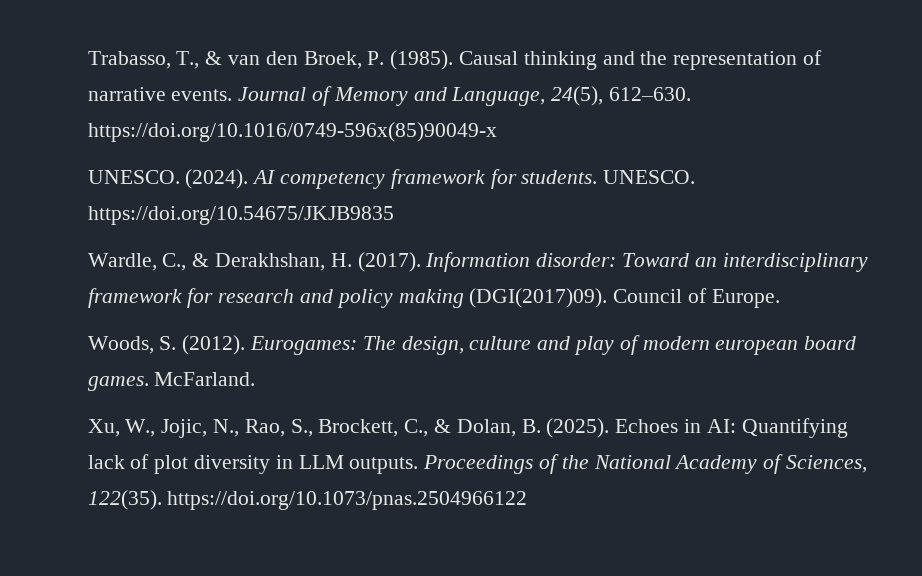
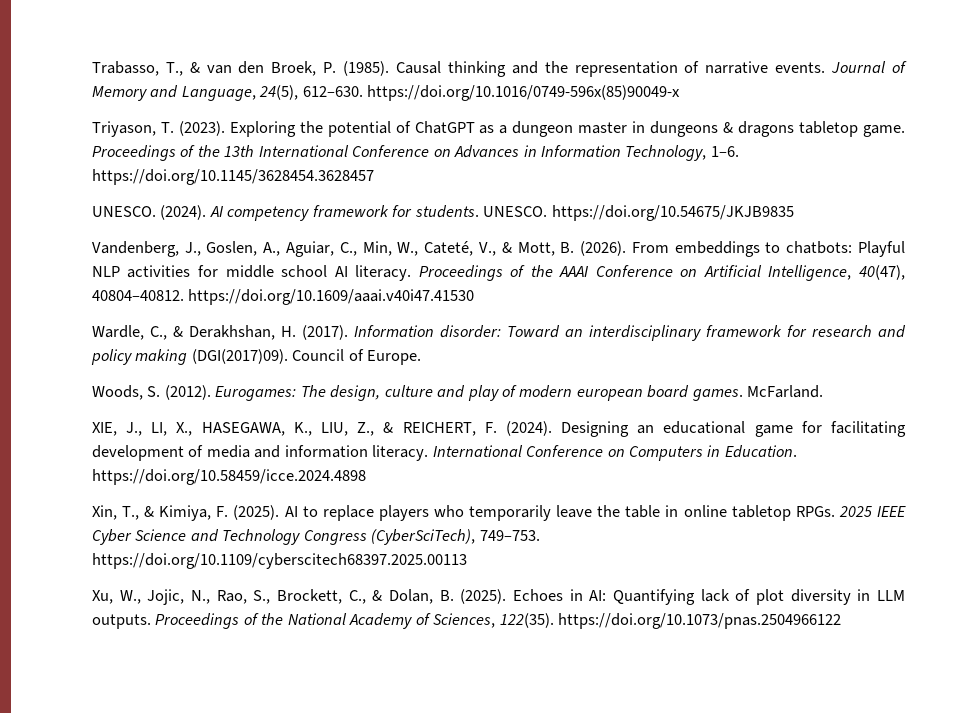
(497, 132) none -> [91,121,905,137] [91,145,739,161] [91,169,374,185] // Triyason, T. (2023). Exploring the potential of ChatGPT as a dungeon master in dungeons & dragons tabletop game. Proceedings of the 13th International Conference on Advances in Information Technology, 1–6. https://doi.org/10.1145/3628454.3628457
(394, 215) none -> [91,241,905,257] [91,265,905,281] [91,289,475,305] // Vandenberg, J., Goslen, A., Aguiar, C., Min, W., Cateté, V., & Mott, B. (2026). From embeddings to chatbots: Playful NLP activities for middle school AI literacy. Proceedings of the AAAI Conference on Artificial Intelligence, 40(47), 40804–40812. https://doi.org/10.1609/aaai.v40i47.41530
(256, 379) none -> [91,421,906,437] [91,445,797,461] [91,469,366,485] [91,505,906,521] [91,529,540,545] [91,553,467,569] // XIE, J., LI, X., HASEGAWA, K., LIU, Z., & REICHERT, F. (2024). Designing an educational game for facilitating development of media and information literacy. International Conference on Computers in Education. https://doi.org/10.58459/icce.2024.4898 // Xin, T., & Kimiya, F. (2025). AI to replace players who temporarily leave the table in online tabletop RPGs. 2025 IEEE Cyber Science and Technology Congress (CyberSciTech), 749–753. https://doi.org/10.1109/cyberscitech68397.2025.00113

